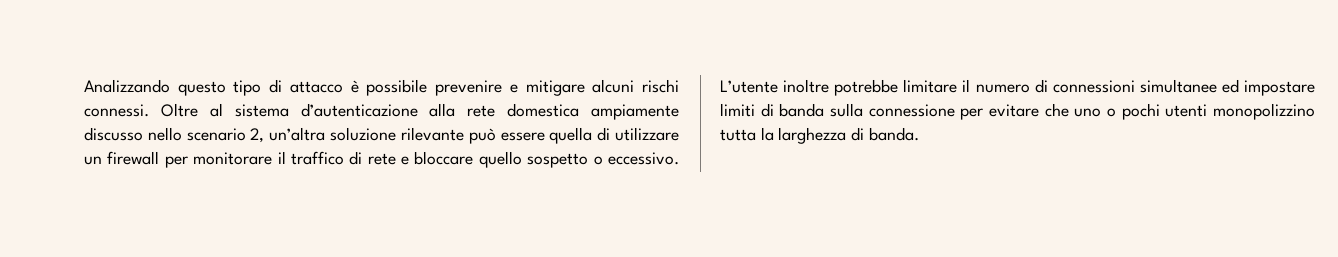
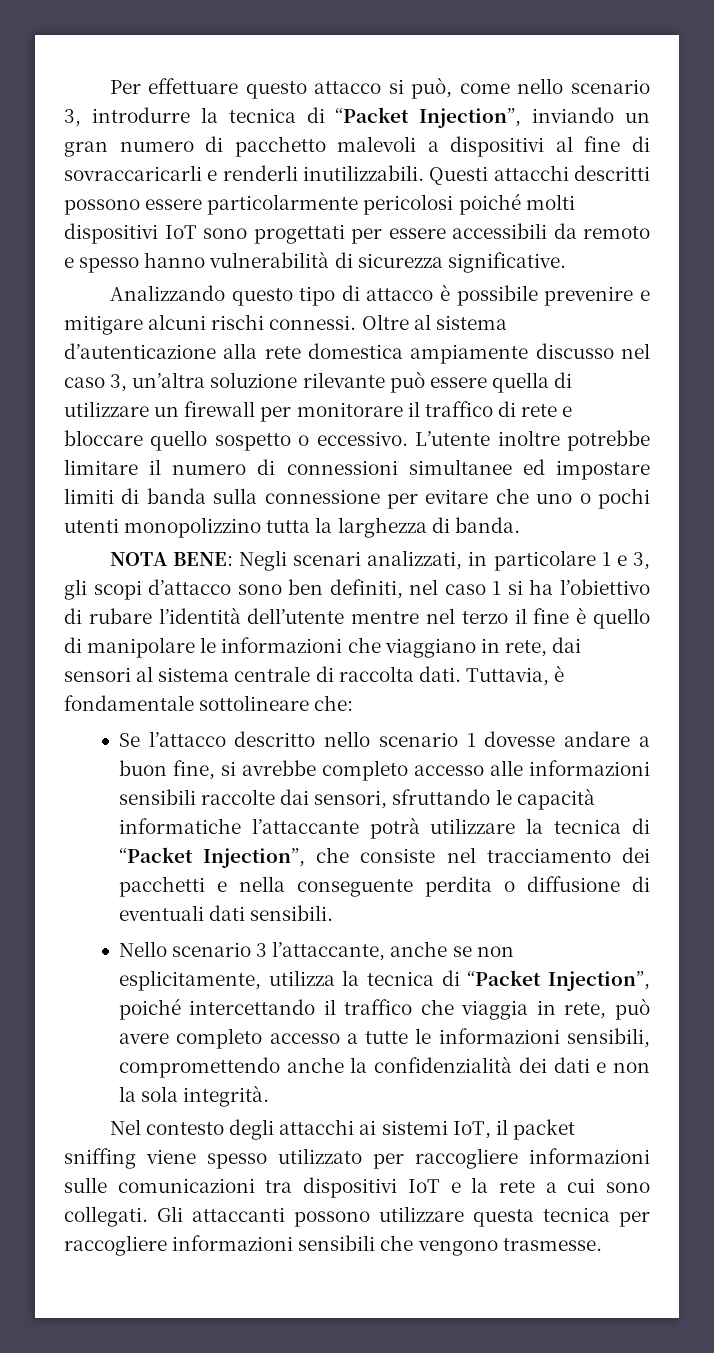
(84, 86) none -> [109,77,650,99] [64,107,650,128] [64,136,650,157] [64,165,650,185] [64,193,575,215] [64,223,650,244] [64,251,566,273] Per effettuare questo attacco si può, come nello scenario 3, introdurre la tecnica di “Packet Injection”, inviando un gran numero di pacchetto malevoli a dispositivi al fine di sovraccaricarli e renderli inutilizzabili. Questi attacchi descritti possono essere particolarmente pericolosi poiché molti dispositivi IoT sono progettati per essere accessibili da remoto e spesso hanno vulnerabilità di sicurezza significative. //
[147,127,265,143] nello scenario 2, -> [621,343,650,359] [64,374,128,392] nel caso 3,
(919, 134) none -> [109,550,651,571] [64,579,651,600] [64,607,650,629] [64,637,582,658] [64,665,565,686] [64,695,354,711] [118,731,650,747] [118,760,650,781] [118,788,595,810] [118,817,651,839] [118,847,650,868] [118,876,650,897] [118,905,334,921] [118,941,514,961] [118,970,650,991] [118,998,650,1020] [118,1028,650,1049] [118,1056,650,1078] [118,1085,270,1107] [109,1119,575,1140] [64,1148,650,1169] [64,1177,650,1198] [64,1206,650,1227] [64,1235,602,1256] // NOTA BENE: Negli scenari analizzati, in particolare 1 e 3, gli scopi d’attacco sono ben definiti, nel caso 1 si ha l’obiettivo di rubare l’identità dell’utente mentre nel terzo il fine è quello di manipolare le informazioni che viaggiano in rete, dai sensori al sistema centrale di raccolta dati. Tuttavia, è fondamentale sottolineare che: // Se l’attacco descritto nello scenario 1 dovesse andare a buon fine, si avrebbe completo accesso alle informazioni sensibili raccolte dai sensori, sfruttando le capacità informatiche l’attaccante potrà utilizzare la tecnica di “Packet Injection”, che consiste nel tracciamento dei pacchetti e nella conseguente perdita o diffusione di eventuali dati sensibili. // Nello scenario 3 l’attaccante, anche se non esplicitamente, utilizza la tecnica di “Packet Injection”, poiché intercettando il traffico che viaggia in rete, può avere completo accesso a tutte le informazioni sensibili, compromettendo anche la confidenzialità dei dati e non la sola integrità. // Nel contesto degli attacchi ai sistemi IoT, il packet sniffing viene spesso utilizzato per raccogliere informazioni sulle comunicazioni tra dispositivi IoT e la rete a cui sono collegati. Gli attaccanti possono utilizzare questa tecnica per raccogliere informazioni sensibili che vengono trasmesse.

